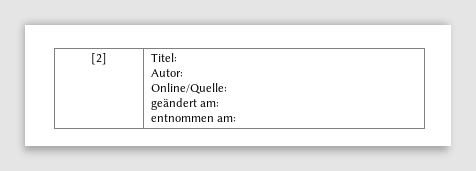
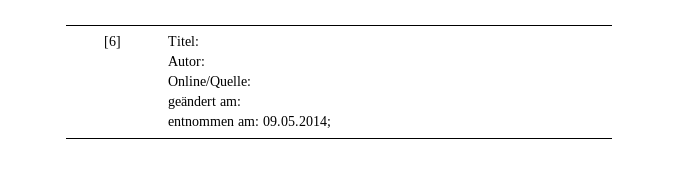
[91,53,107,65] [2] -> [104,36,121,49] [6]
(237, 119) none -> [263,116,332,129] 09.05.2014;

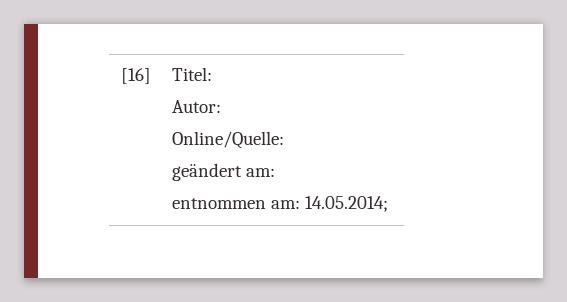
[104,36,121,49] [6] -> [120,68,151,84] [16]
[263,116,332,129] 09.05.2014; -> [305,196,389,212] 14.05.2014;

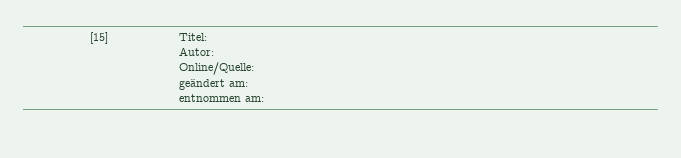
[120,68,151,84] [16] -> [89,32,108,44] [15]
[305,196,389,212] 14.05.2014; -> (264, 99) none

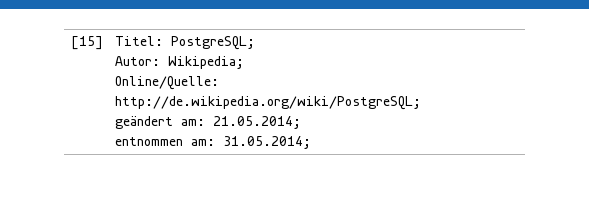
(207, 37) none -> [171,36,256,50] PostgreSQL;
(214, 51) none -> [168,56,245,69] Wikipedia;
(254, 68) none -> [115,96,422,110] http://de.wikipedia.org/wiki/PostgreSQL;
(248, 84) none -> [213,116,302,129] 21.05.2014;
(264, 99) none -> [223,136,312,149] 31.05.2014;

